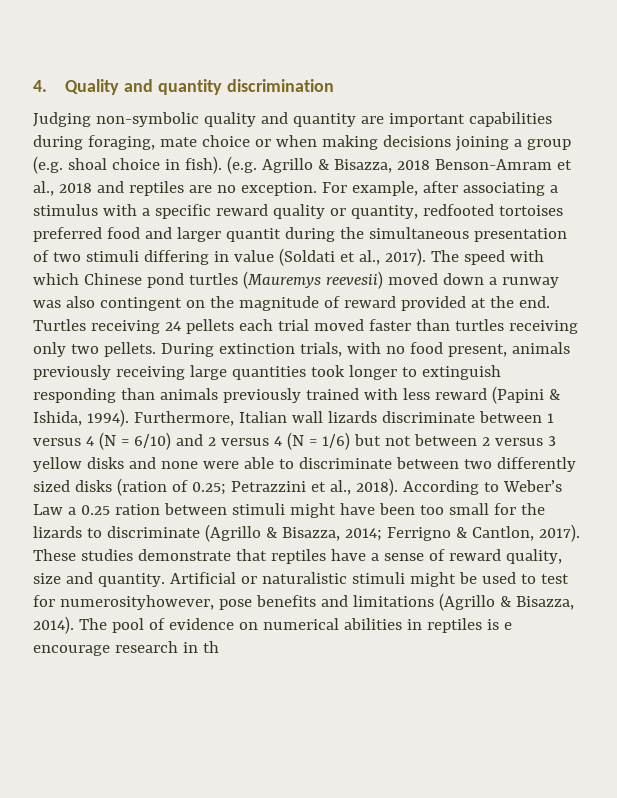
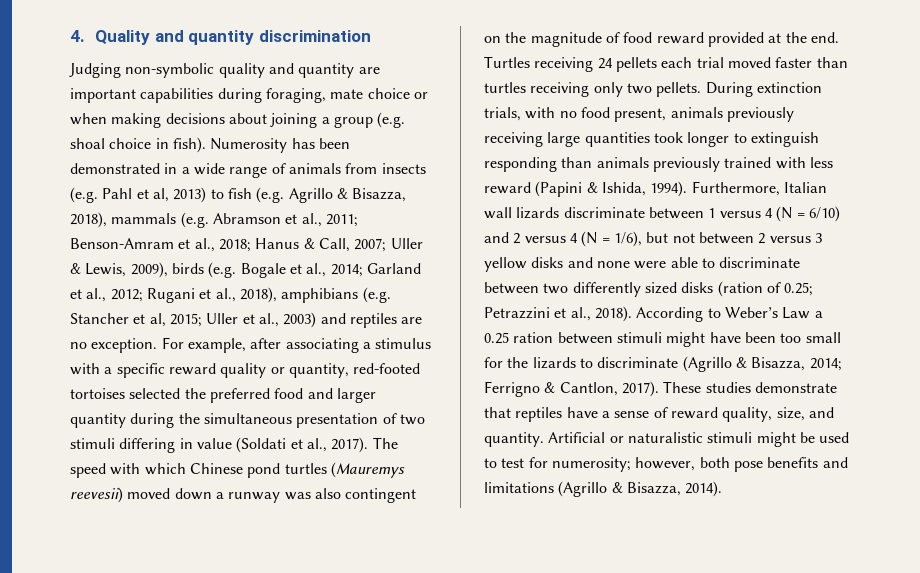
(451, 141) none -> [228,113,267,124] about
[226,156,572,174] [33,181,92,196] (e.g. Agrillo & Bisazza, 2018 Benson-Amram et al., 2018 -> [210,138,350,153] [70,163,426,178] [70,187,407,203] [70,212,358,228] [70,238,423,252] [70,262,421,278] [70,287,391,303] [70,312,317,328] Numerosity has been demonstrated in a wide range of animals from insects (e.g. Pahl et al, 2013) to fish (e.g. Agrillo & Bisazza, 2018), mammals (e.g. Abramson et al., 2011; Benson-Amram et al., 2018; Hanus & Call, 2007; Uller & Lewis, 2009), birds (e.g. Bogale et al., 2014; Garland et al., 2012; Rugani et al., 2018), amphibians (e.g. Stancher et al, 2015; Uller et al., 2003)
[422,204,563,216] redfooted tortoises -> [353,363,421,374] [70,388,206,399] red-footed tortoises selected the
[225,228,281,242] quantit -> [70,413,126,428] quantity
(340, 302) none -> [623,32,653,43] food
[321,432,350,450] 1/6) -> [613,231,642,247] 1/6),
[33,573,61,584] size -> [776,407,805,421] size,
[59,595,214,610] numerosityhowever, -> [551,457,730,472] numerosity; however, both
[78,618,512,633] [33,641,219,656] The pool of evidence on numerical abilities in reptiles is e encourage research in th -> (723, 489) none

